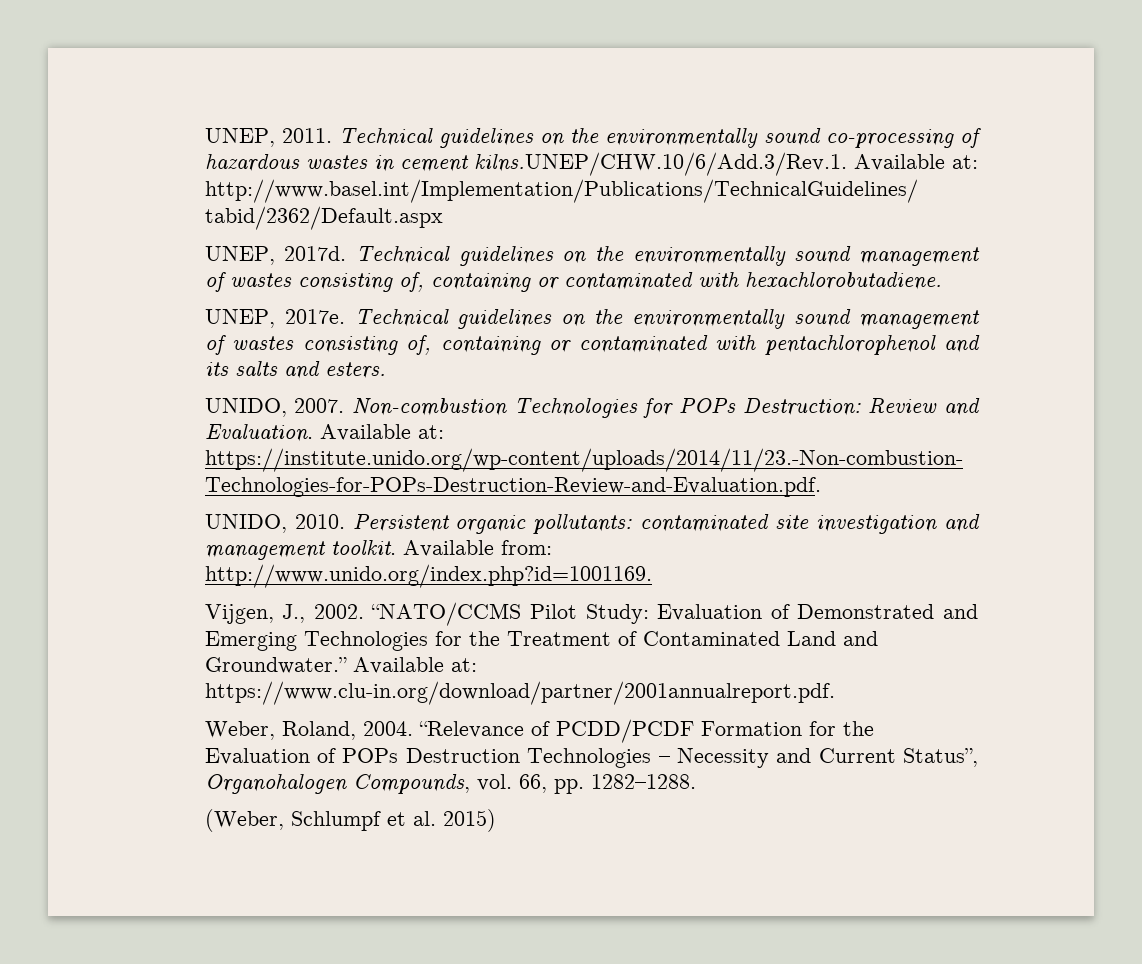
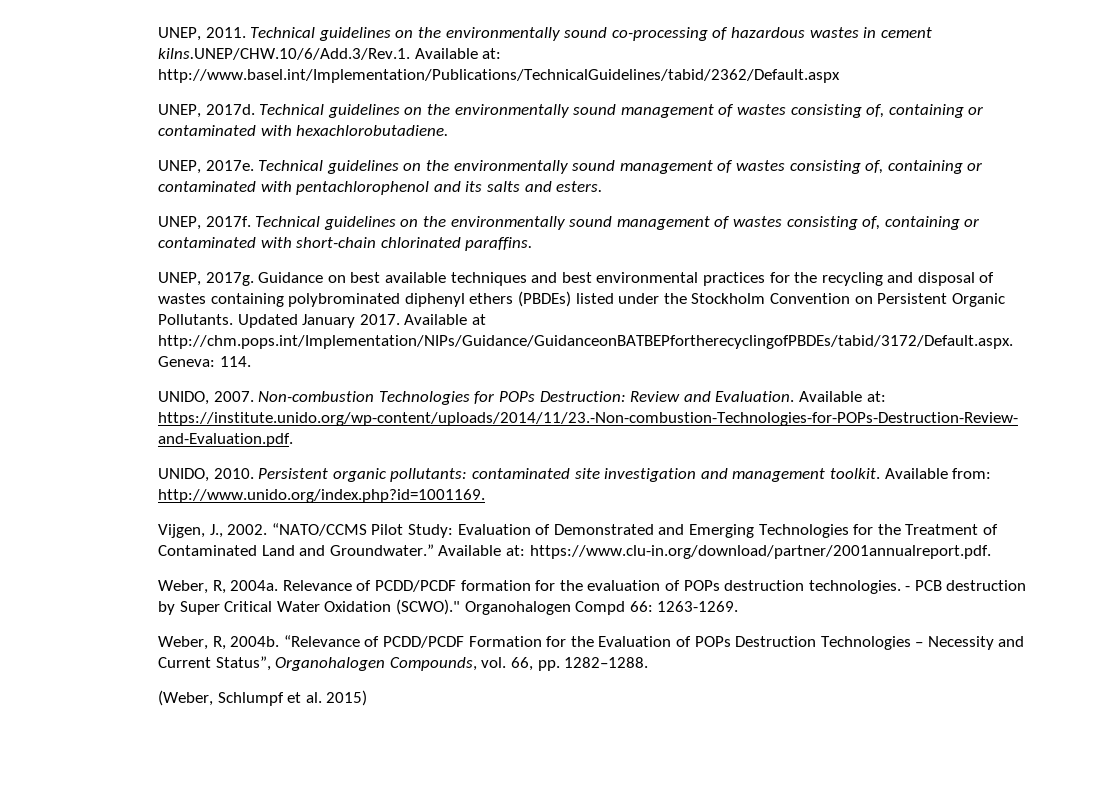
(386, 370) none -> [158,216,980,230] [158,237,533,251] [158,272,995,286] [158,291,1005,307] [158,314,486,328] [158,335,1014,349] [158,356,251,367] // UNEP, 2017f. Technical guidelines on the environmentally sound management of wastes consisting of, containing or contaminated with short-chain chlorinated paraffins. // UNEP, 2017g. Guidance on best available techniques and best environmental practices for the recycling and disposal of wastes containing polybrominated diphenyl ethers (PBDEs) listed under the Stockholm Convention on Persistent Organic Pollutants. Updated January 2017. Available at http://chm.pops.int/Implementation/NIPs/Guidance/GuidanceonBATBEPfortherecyclingofPBDEs/tabid/3172/Default.aspx. Geneva: 114.
[281,721,413,740] Roland, 2004. -> [212,580,1027,594] [158,599,739,615] [158,636,280,650] R, 2004a. Relevance of PCDD/PCDF formation for the evaluation of POPs destruction technologies. - PCB destruction by Super Critical Water Oxidation (SCWO)." Organohalogen Compd 66: 1263-1269. // Weber, R, 2004b.

